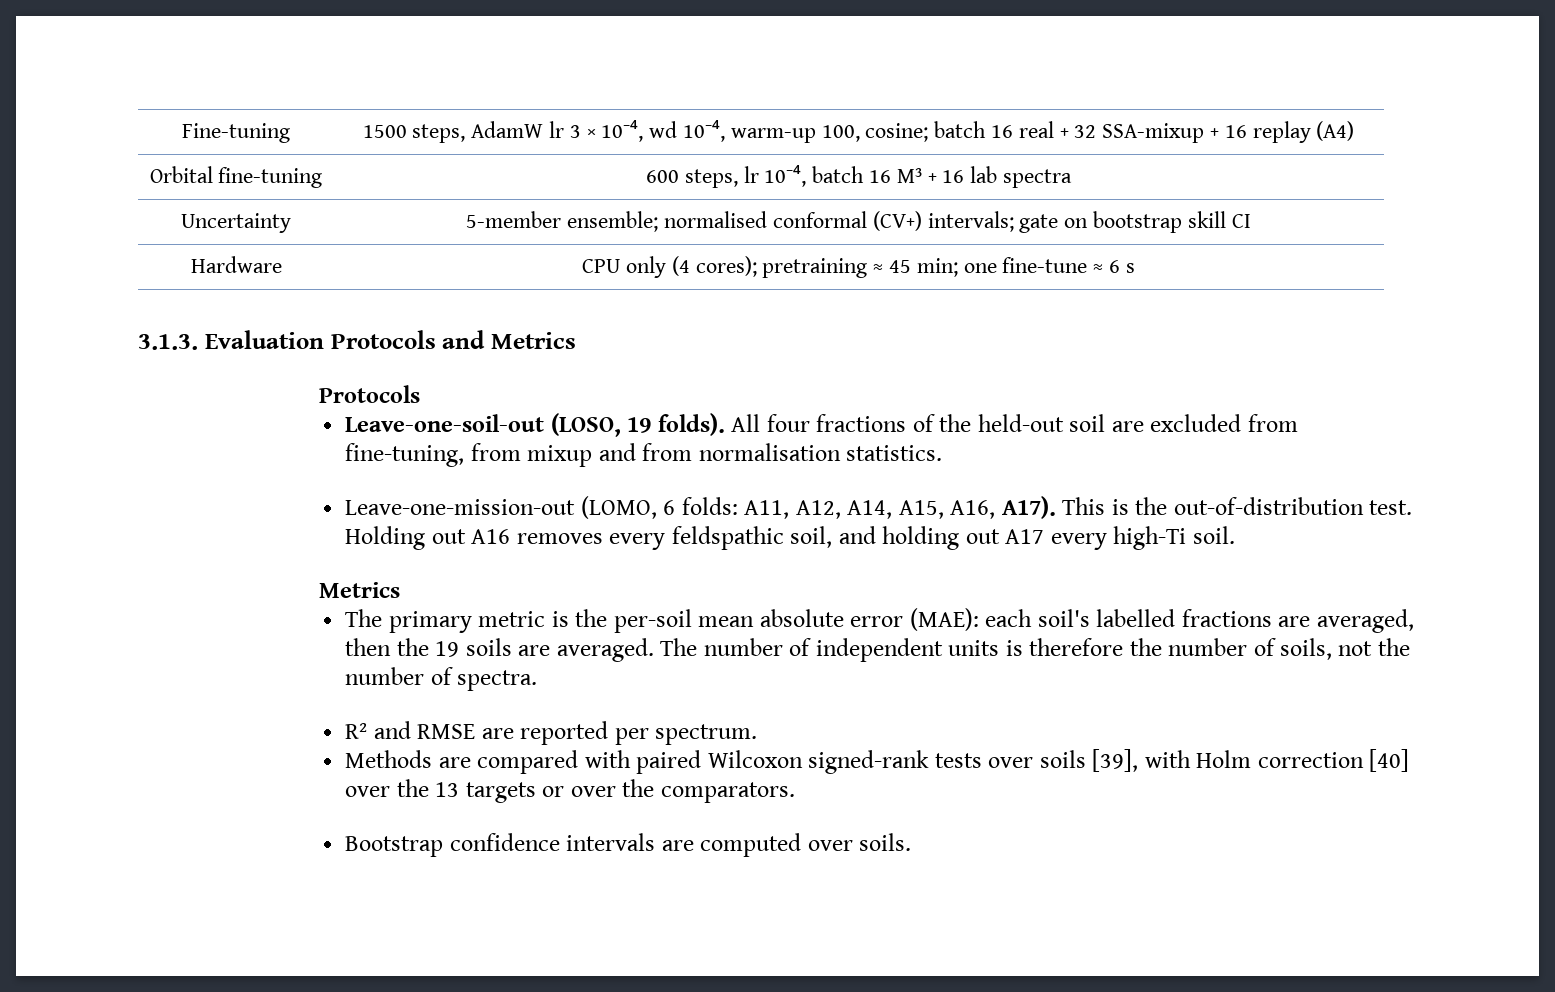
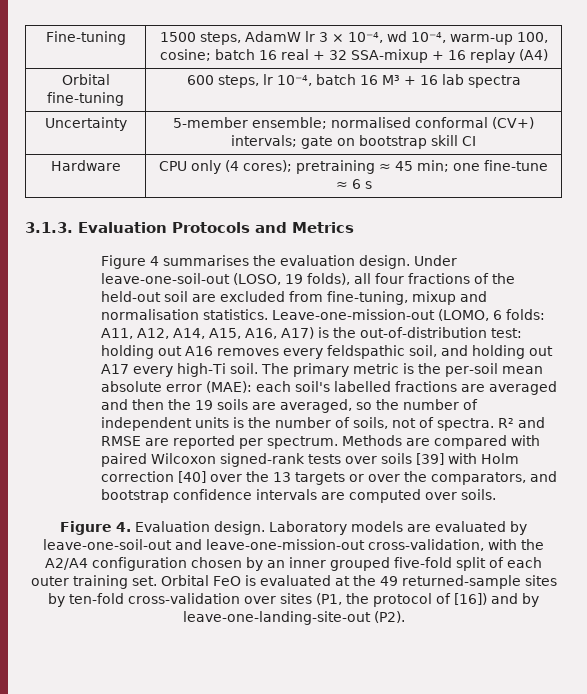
[318,385,420,403] [345,413,761,437] Protocols // Leave-one-soil-out (LOSO, 19 folds). All -> [101,255,458,269] [101,273,372,285] Figure 4 summarises the evaluation design. Under leave-one-soil-out (LOSO, 19 folds), all
[470,443,521,461] from -> (409, 298) none
[642,443,693,461] from -> (488, 296) none
(943, 453) // -> (269, 314) none
[1001,496,1106,519] A17). This -> [281,327,315,339] A17)
[1369,500,1413,515] [345,526,426,550] test. Holding -> [491,328,523,338] [101,345,155,359] test: holding
[318,582,400,598] // Metrics // -> (259, 368) none
[1316,609,1414,633] averaged, -> [489,381,558,395] [101,399,129,410] averaged and
[556,638,698,662] averaged. The -> [280,399,400,413] averaged, so the
[1029,638,1124,656] therefore -> (245, 422) none
[1377,638,1410,656] [345,667,425,685] the number -> (417, 423) none
(538, 680) // -> (495, 424) none
(758, 734) // -> (339, 442) none
[1092,749,1139,772] [39], -> [416,453,445,465] [39]
[660,782,795,803] [345,836,444,857] comparators. // Bootstrap -> [431,471,558,485] [101,489,170,503] comparators, and bootstrap
(912, 842) none -> [60,521,527,535] [43,539,544,551] [45,557,542,571] [30,575,557,589] [48,593,539,607] [182,611,405,625] // Figure 4. Evaluation design. Laboratory models are evaluated by leave-one-soil-out and leave-one-mission-out cross-validation, with the A2/A4 configuration chosen by an inner grouped five-fold split of each outer training set. Orbital FeO is evaluated at the 49 returned-sample sites by ten-fold cross-validation over sites (P1, the protocol of [16]) and by leave-one-landing-site-out (P2).

